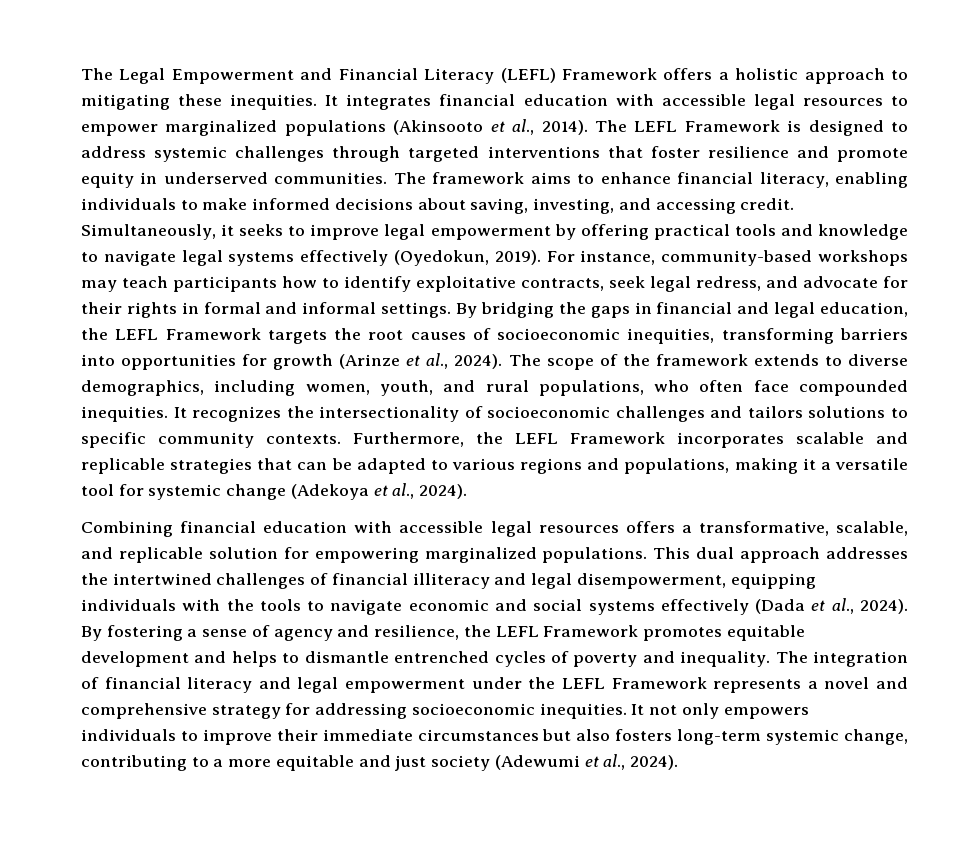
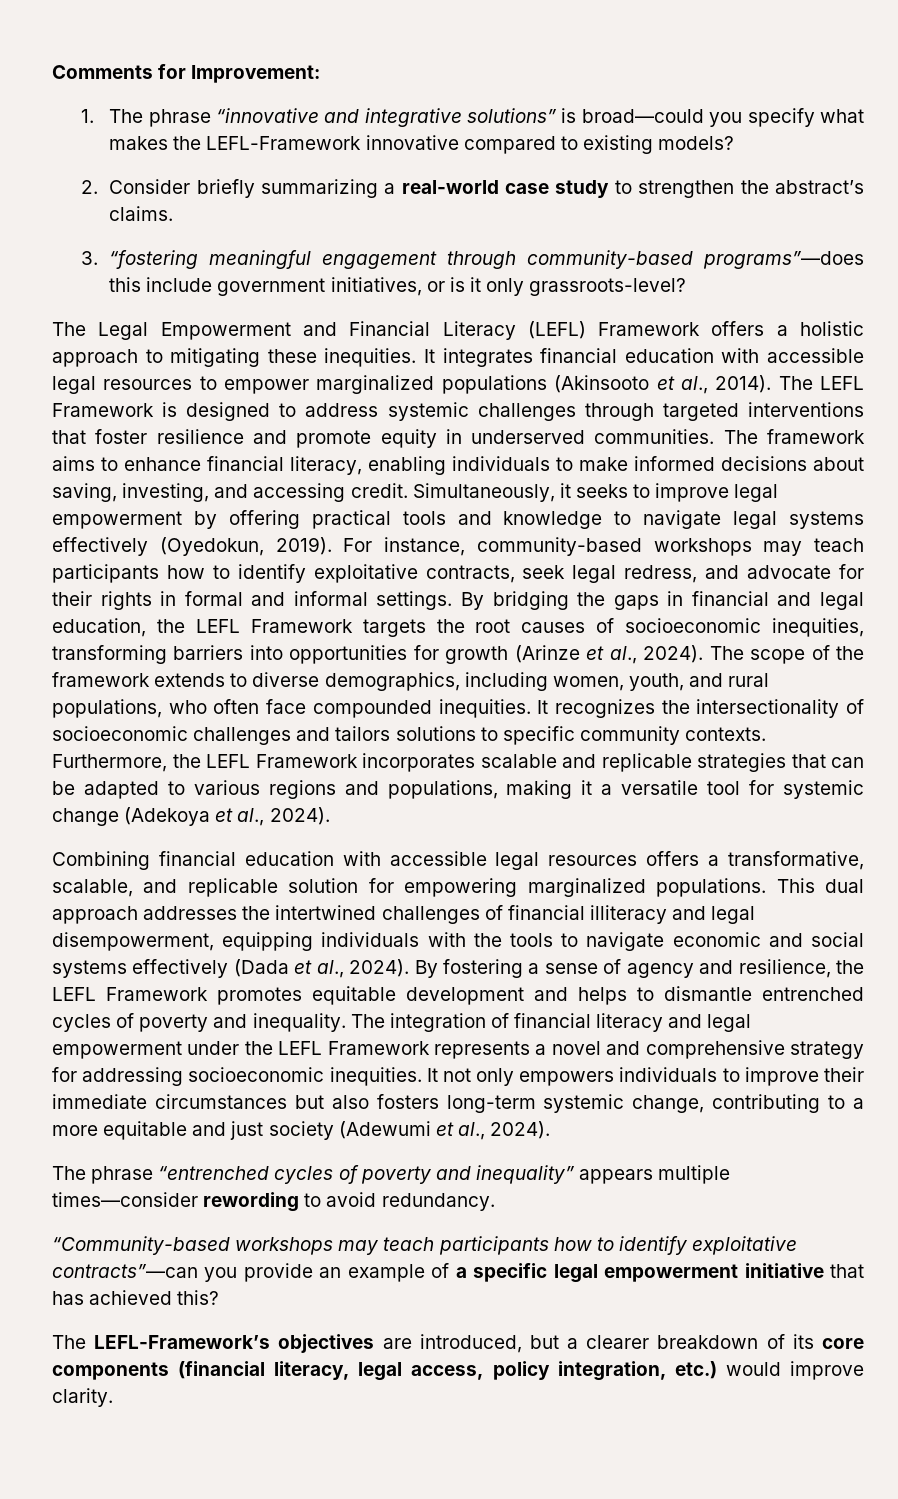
(81, 74) none -> [52,64,321,83] [80,108,864,127] [109,135,735,154] [80,179,864,198] [109,206,174,221] [80,250,865,269] [109,277,687,296] Comments for Improvement: // 1. The phrase “innovative and integrative solutions” is broad—could you specify what makes the LEFL-Framework innovative compared to existing models? // 2. Consider briefly summarizing a real-world case study to strengthen the abstract’s claims. // 3. “fostering meaningful engagement through community-based programs”—does this include government initiatives, or is it only grassroots-level? //
(678, 762) none -> [52,1165,731,1184] [52,1192,495,1212] [52,1236,798,1255] [52,1263,864,1283] [52,1290,220,1305] [52,1334,865,1353] [52,1361,864,1381] [52,1388,113,1407] // The phrase “entrenched cycles of poverty and inequality” appears multiple times—consider rewording to avoid redundancy. // “Community-based workshops may teach participants how to identify exploitative contracts”—can you provide an example of a specific legal empowerment initiative that has achieved this? // The LEFL-Framework’s objectives are introduced, but a clearer breakdown of its core components (financial literacy, legal access, policy integration, etc.) would improve clarity.

